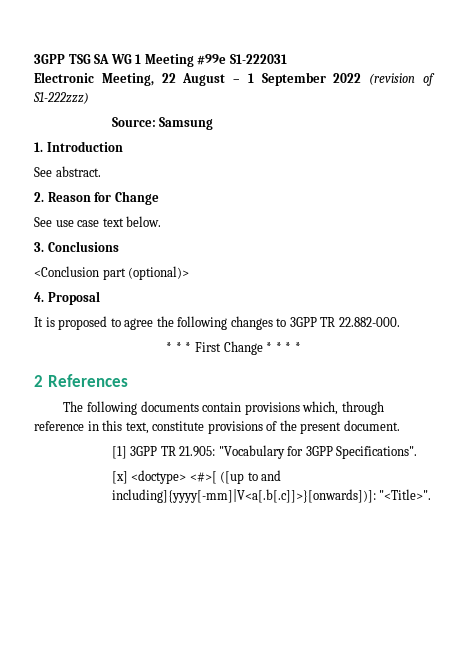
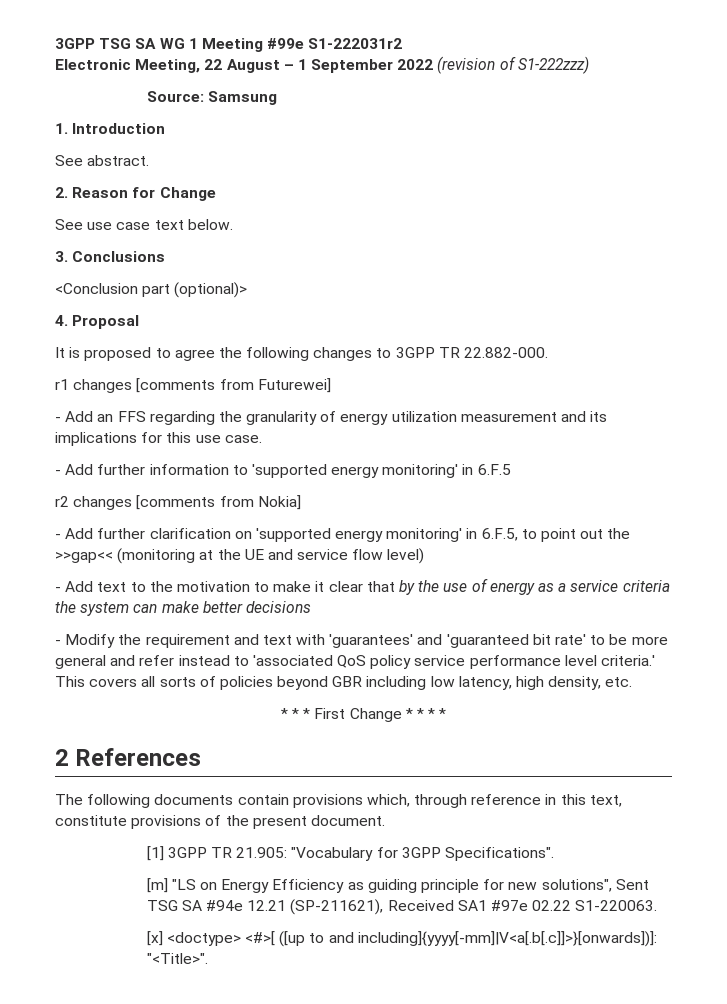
[229,54,287,64] S1-222031 -> [308,38,403,49] S1-222031r2
(400, 322) none -> [55,378,331,393] [55,411,608,425] [55,432,262,446] [55,464,511,478] [55,495,301,510] [55,528,631,542] [55,548,425,564] [55,578,670,595] [55,601,311,616] [55,634,668,648] [55,655,656,669] [55,676,633,690] // r1 changes [comments from Futurewei] // - Add an FFS regarding the granularity of energy utilization measurement and its implications for this use case. // - Add further information to 'supported energy monitoring' in 6.F.5 // r2 changes [comments from Nokia] // - Add further clarification on 'supported energy monitoring' in 6.F.5, to point out the >>gap<< (monitoring at the UE and service flow level) // - Add text to the motivation to make it clear that by the use of energy as a service criteria the system can make better decisions // - Modify the requirement and text with 'guarantees' and 'guaranteed bit rate' to be more general and refer instead to 'associated QoS policy service performance level criteria.' This covers all sorts of policies beyond GBR including low latency, high density, etc.
(418, 452) none -> [146,878,649,893] [146,899,658,915] // [m] "LS on Energy Efficiency as guiding principle for new solutions", Sent TSG SA #94e 12.21 (SP-211621), Received SA1 #97e 02.22 S1-220063.

